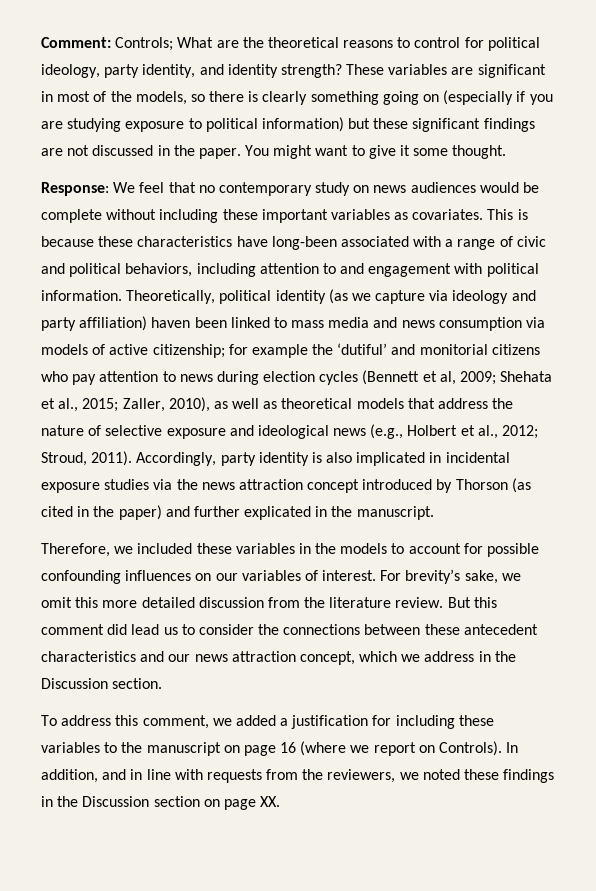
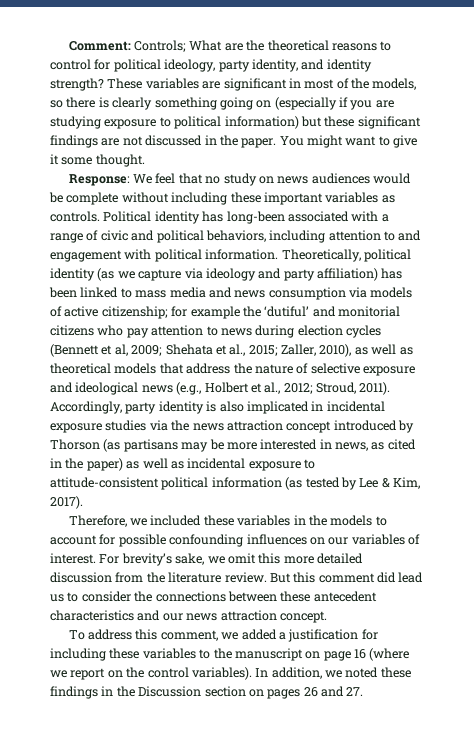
[218,182,312,196] contemporary -> (221, 180) none
[412,209,528,220] [41,236,268,247] covariates. This is because these characteristics have -> [50,211,224,224] controls. Political identity has
[151,317,191,328] haven -> [381,268,403,279] has
[41,505,434,520] cited in the paper) and further explicated in the manuscript. -> [123,439,416,452] [50,458,315,471] [50,477,420,490] [50,496,83,509] partisans may be more interested in news, as cited in the paper) as well as incidental exposure to attitude-consistent political information (as tested by Lee & Kim, 2017).
[299,651,516,665] [41,678,163,689] concept, which we address in the Discussion section. -> [279,611,327,623] concept.
[439,741,519,756] [41,769,396,783] Controls). In addition, and in line with requests from the reviewers, -> [126,667,322,680] the control variables). In addition,
[223,796,281,810] page XX. -> [267,686,364,699] pages 26 and 27.

